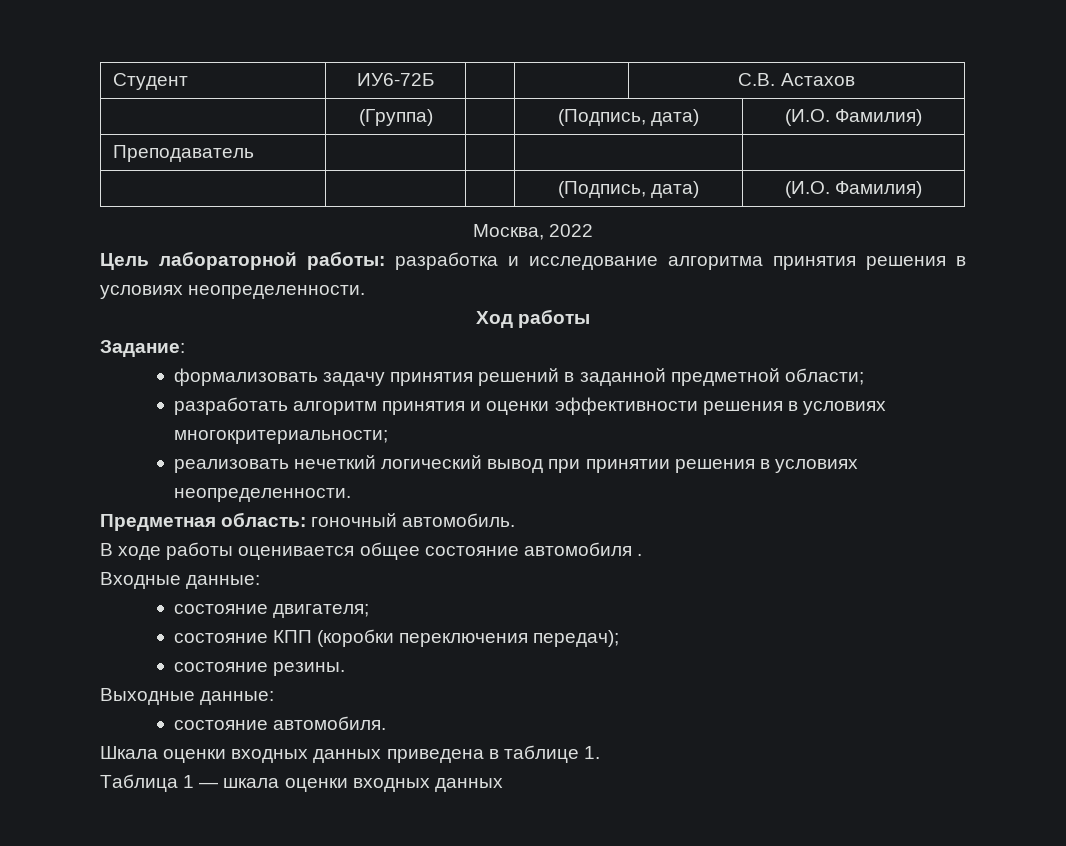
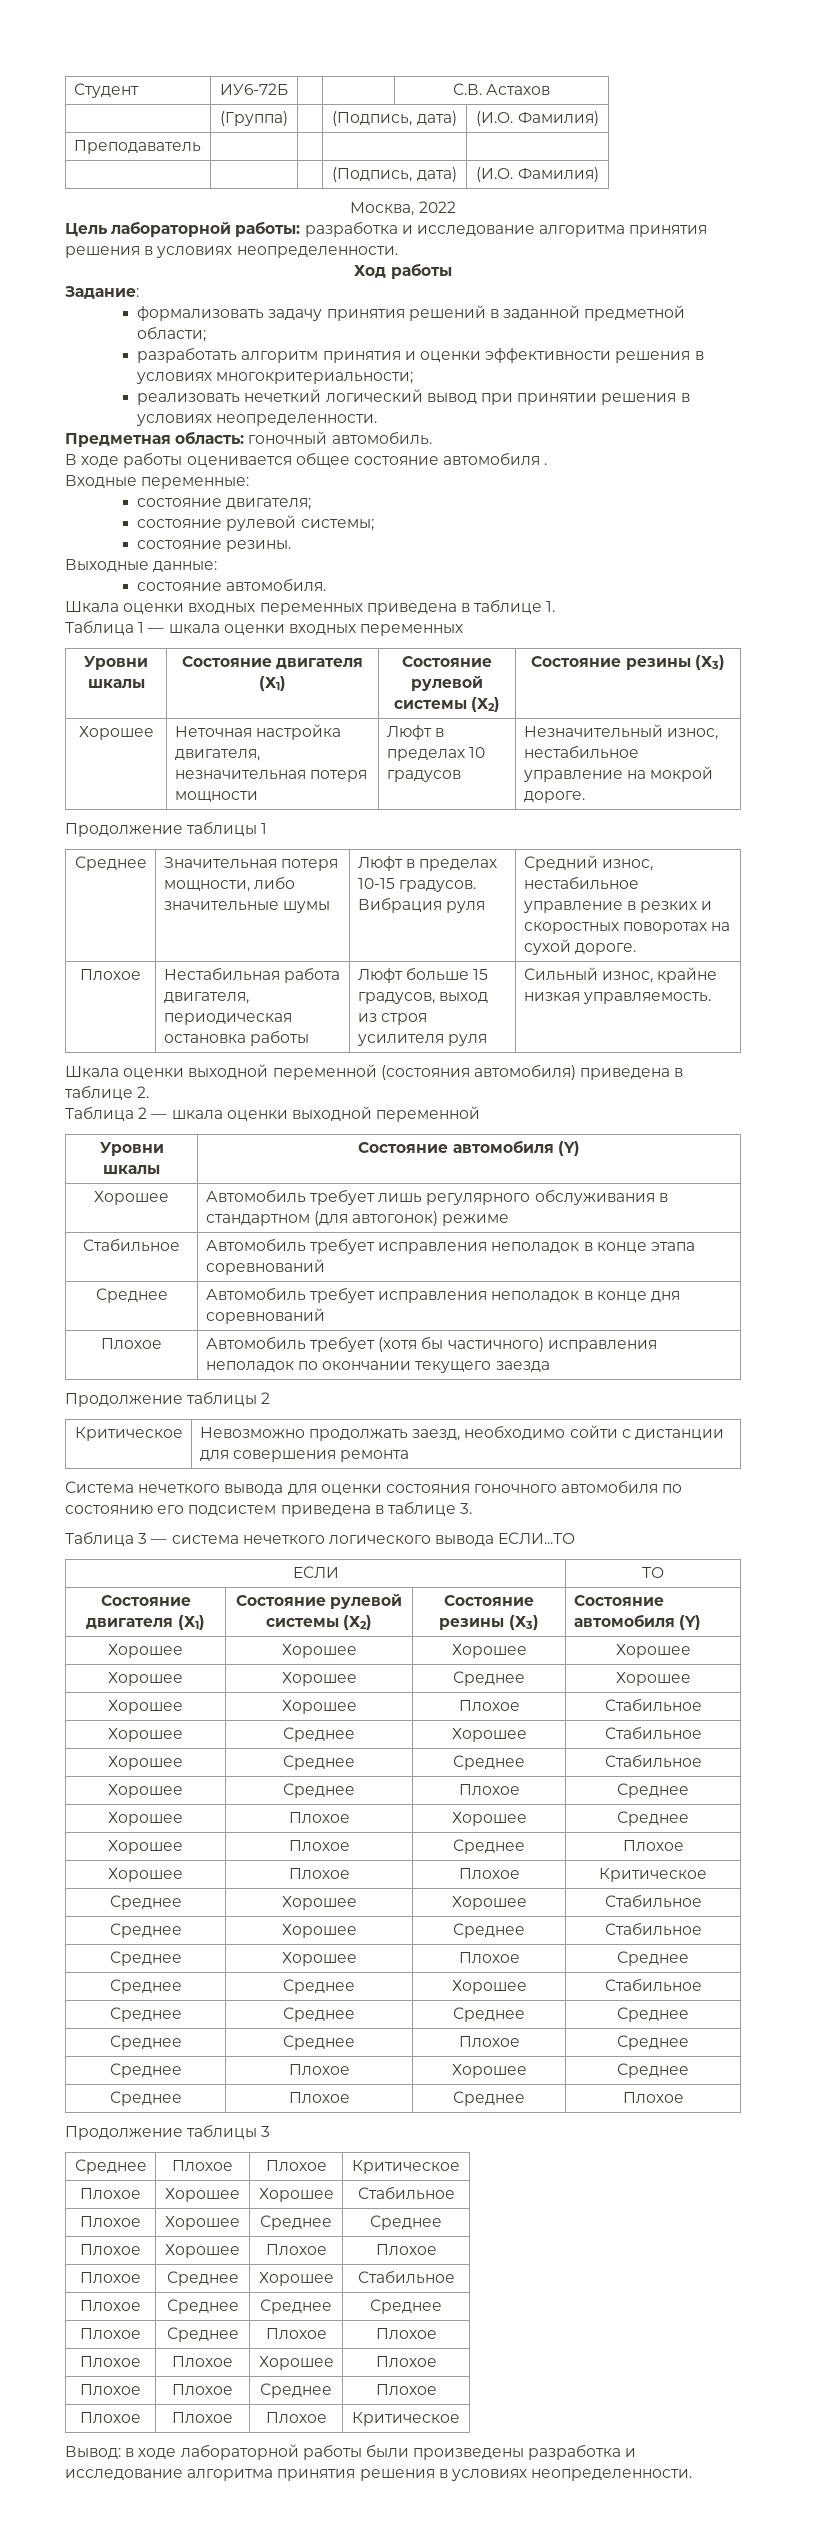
[186,575,261,589] данные: -> [141,477,250,489] переменные:
[273,629,620,647] КПП (коробки переключения передач); -> [226,515,374,531] рулевой системы;
[313,749,382,763] данных -> [259,603,363,615] переменных
[434,778,503,792] данных -> [360,624,464,636] [84,656,148,670] [87,679,145,688] [181,656,364,669] [259,676,286,691] [402,656,492,667] [411,676,483,691] [393,697,501,712] [531,655,725,670] [78,726,154,740] [174,724,341,740] [174,749,260,761] [174,770,367,782] [174,791,258,802] [386,725,444,740] [386,747,485,761] [386,770,461,782] [523,724,718,740] [523,745,639,759] [522,766,714,782] [523,791,585,803] [65,821,268,837] [74,856,147,871] [163,857,338,871] [163,876,295,892] [163,901,330,913] [357,856,498,871] [357,878,476,892] [357,897,485,913] [523,855,653,871] [523,876,639,890] [522,901,713,913] [523,922,731,934] [523,939,636,955] [80,969,141,980] [163,967,340,983] [163,992,249,1004] [163,1013,292,1025] [163,1030,309,1046] [357,967,489,983] [357,992,488,1004] [357,1013,427,1025] [356,1034,487,1046] [523,967,718,983] [523,992,711,1004] [65,1064,684,1080] [65,1085,150,1100] [65,1106,481,1122] [99,1142,164,1156] [103,1165,160,1174] [358,1140,580,1156] [94,1191,169,1205] [205,1189,668,1205] [205,1211,510,1226] [83,1238,180,1252] [205,1238,695,1254] [205,1259,325,1275] [95,1288,168,1303] [205,1287,680,1303] [205,1308,325,1324] [101,1338,162,1349] [205,1336,657,1352] [205,1361,550,1373] [65,1391,271,1407] [74,1427,183,1441] [199,1425,724,1441] [199,1450,410,1462] [65,1480,683,1495] [65,1501,473,1517] [65,1531,576,1546] [292,1566,339,1578] [642,1567,664,1578] [100,1595,191,1606] [86,1615,205,1630] [235,1594,403,1609] [265,1615,373,1630] [444,1595,534,1606] [439,1615,539,1630] [573,1595,664,1606] [573,1614,701,1630] [108,1644,183,1658] [281,1644,357,1658] [451,1644,527,1658] [615,1644,691,1658] [108,1672,183,1686] [281,1672,357,1686] [453,1671,525,1686] [615,1672,691,1686] [108,1700,183,1714] [281,1700,357,1714] [458,1700,520,1711] [604,1698,702,1712] [108,1728,183,1742] [283,1727,355,1742] [451,1728,527,1742] [604,1726,702,1740] [108,1756,183,1770] [283,1755,355,1770] [453,1755,525,1770] [604,1754,702,1768] [108,1784,183,1798] [283,1783,355,1798] [458,1784,520,1795] [617,1783,689,1798] [108,1812,183,1826] [288,1812,350,1823] [451,1812,527,1826] [617,1811,689,1826] [108,1840,183,1854] [288,1840,350,1851] [453,1839,525,1854] [622,1840,684,1851] [108,1868,183,1882] [288,1868,350,1879] [458,1868,520,1879] [599,1868,707,1882] [109,1895,182,1910] [281,1896,357,1910] [451,1896,527,1910] [604,1894,702,1908] [109,1923,182,1938] [281,1924,357,1938] [453,1923,525,1938] [604,1922,702,1936] [109,1951,182,1966] [281,1952,357,1966] [458,1952,520,1963] [617,1951,689,1966] [109,1979,182,1994] [283,1979,355,1994] [451,1980,527,1994] [604,1978,702,1992] [109,2007,182,2022] [283,2007,355,2022] [453,2007,525,2022] [617,2007,689,2022] [109,2035,182,2050] [283,2035,355,2050] [458,2036,520,2047] [617,2035,689,2050] [109,2063,182,2078] [288,2064,350,2075] [451,2064,527,2078] [617,2063,689,2078] [109,2091,182,2106] [288,2092,350,2103] [453,2091,525,2106] [622,2092,684,2103] [65,2124,271,2140] [74,2159,147,2174] [172,2160,233,2171] [265,2160,327,2171] [352,2160,460,2174] [80,2188,141,2199] [165,2188,240,2202] [258,2188,334,2202] [357,2186,455,2200] [80,2216,141,2227] [165,2216,240,2230] [260,2215,332,2230] [370,2215,442,2230] [80,2244,141,2255] [165,2244,240,2258] [265,2244,327,2255] [375,2244,437,2255] [80,2272,141,2283] [166,2271,239,2286] [258,2272,334,2286] [357,2270,455,2284] [80,2300,141,2311] [166,2299,239,2314] [260,2299,332,2314] [370,2299,442,2314] [80,2328,141,2339] [166,2327,239,2342] [265,2328,327,2339] [375,2328,437,2339] [80,2356,141,2367] [172,2356,233,2367] [258,2356,334,2370] [375,2356,437,2367] [80,2384,141,2395] [172,2384,233,2395] [260,2383,332,2398] [375,2384,437,2395] [80,2412,141,2423] [172,2412,233,2423] [265,2412,327,2423] [352,2412,460,2426] [65,2444,637,2460] [65,2469,693,2481] переменных // Уровни шкалы | Состояние двигателя (Х1) | Состояние рулевой системы (Х2) | Состояние резины (Х3) // Хорошее | Неточная настройка двигателя, незначительная потеря мощности | Люфт в пределах 10 градусов | Незначительный износ, нестабильное управление на мокрой дороге. // Продолжение таблицы 1 // Среднее | Значительная потеря мощности, либо значительные шумы | Люфт в пределах 10-15 градусов. Вибрация руля | Средний износ, нестабильное управление в резких и скоростных поворотах на сухой дороге. // Плохое | Нестабильная работа двигателя, периодическая остановка работы | Люфт больше 15 градусов, выход из строя усилителя руля | Сильный износ, крайне низкая управляемость. // Шкала оценки выходной переменной (состояния автомобиля) приведена в таблице 2. // Таблица 2 — шкала оценки выходной переменной // Уровни шкалы | Состояние автомобиля (Y) // Хорошее | Автомобиль требует лишь регулярного обслуживания в стандартном (для автогонок) режиме // Стабильное | Автомобиль требует исправления неполадок в конце этапа соревнований // Среднее | Автомобиль требует исправления неполадок в конце дня соревнований // Плохое | Автомобиль требует (хотя бы частичного) исправления неполадок по окончании текущего заезда // Продолжение таблицы 2 // Критическое | Невозможно продолжать заезд, необходимо сойти с дистанции для совершения ремонта // Система нечеткого вывода для оценки состояния гоночного автомобиля по состоянию его подсистем приведена в таблице 3. // Таблица 3 — система нечеткого логического вывода ЕСЛИ...ТО // ЕСЛИ | ТО // Состояние двигателя (Х1) | Состояние рулевой системы (Х2) | Состояние резины (Х3) | Состояние автомобиля (Y) // Хорошее | Хорошее | Хорошее | Хорошее // Хорошее | Хорошее | Среднее | Хорошее // Хорошее | Хорошее | Плохое | Стабильное // Хорошее | Среднее | Хорошее | Стабильное // Хорошее | Среднее | Среднее | Стабильное // Хорошее | Среднее | Плохое | Среднее // Хорошее | Плохое | Хорошее | Среднее // Хорошее | Плохое | Среднее | Плохое // Хорошее | Плохое | Плохое | Критическое // Среднее | Хорошее | Хорошее | Стабильное // Среднее | Хорошее | Среднее | Стабильное // Среднее | Хорошее | Плохое | Среднее // Среднее | Среднее | Хорошее | Стабильное // Среднее | Среднее | Среднее | Среднее // Среднее | Среднее | Плохое | Среднее // Среднее | Плохое | Хорошее | Среднее // Среднее | Плохое | Среднее | Плохое // Продолжение таблицы 3 // Среднее | Плохое | Плохое | Критическое // Плохое | Хорошее | Хорошее | Стабильное // Плохое | Хорошее | Среднее | Среднее // Плохое | Хорошее | Плохое | Плохое // Плохое | Среднее | Хорошее | Стабильное // Плохое | Среднее | Среднее | Среднее // Плохое | Среднее | Плохое | Плохое // Плохое | Плохое | Хорошее | Плохое // Плохое | Плохое | Среднее | Плохое // Плохое | Плохое | Плохое | Критическое // Вывод: в ходе лабораторной работы были произведены разработка и исследование алгоритма принятия решения в условиях неопределенности.

